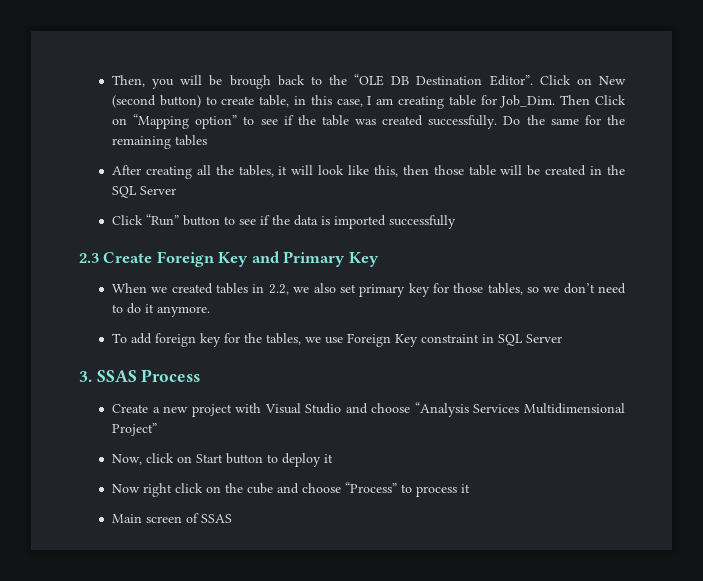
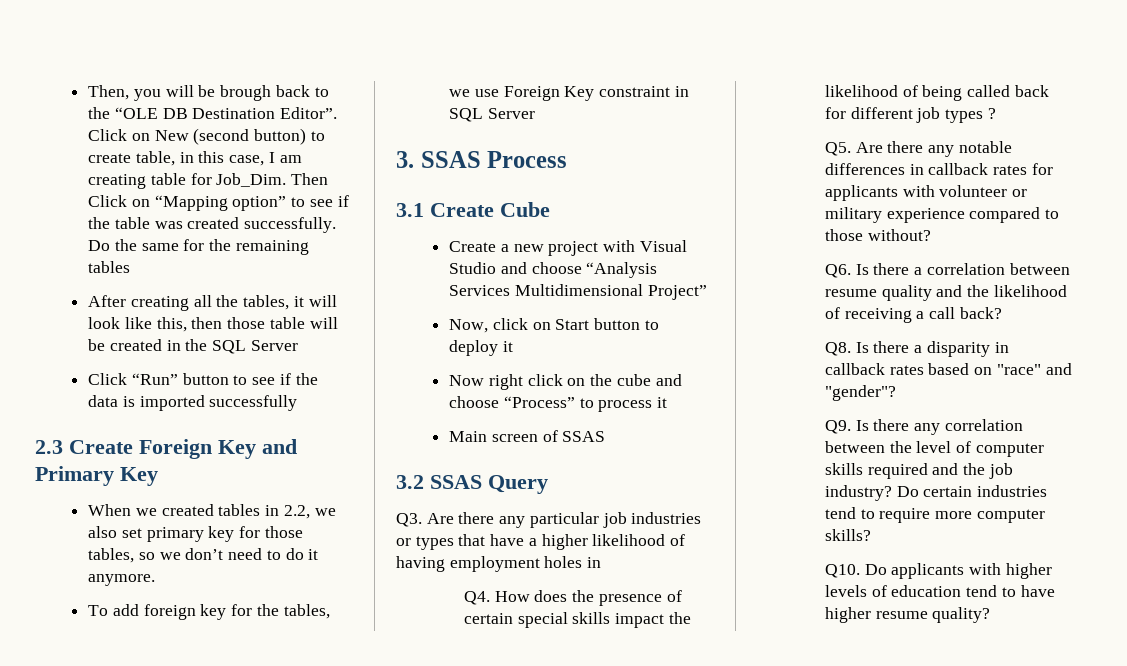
(201, 375) none -> [396,202,550,217] // 3.1 Create Cube
(233, 518) none -> [396,475,548,494] [396,512,702,528] [396,534,686,550] [396,556,602,572] [463,590,682,606] [463,612,691,628] [824,85,1049,101] [824,107,996,123] [824,141,1012,157] [824,163,1053,175] [824,185,1028,201] [824,207,1060,223] [824,229,931,241] [824,263,1070,278] [824,285,1067,301] [824,307,1002,323] [824,341,1009,357] [824,363,1072,375] [824,385,896,401] [824,419,1023,435] [824,441,1044,457] [824,463,1013,479] [824,485,1048,501] [824,507,1045,523] [824,529,871,541] [824,563,1052,579] [824,585,1055,597] [824,607,991,623] // 3.2 SSAS Query // Q3. Are there any particular job industries or types that have a higher likelihood of having employment holes in // Q4. How does the presence of certain special skills impact the likelihood of being called back for different job types ? // Q5. Are there any notable differences in callback rates for applicants with volunteer or military experience compared to those without? // Q6. Is there a correlation between resume quality and the likelihood of receiving a call back? // Q8. Is there a disparity in callback rates based on "race" and "gender"? // Q9. Is there any correlation between the level of computer skills required and the job industry? Do certain industries tend to require more computer skills? // Q10. Do applicants with higher levels of education tend to have higher resume quality?

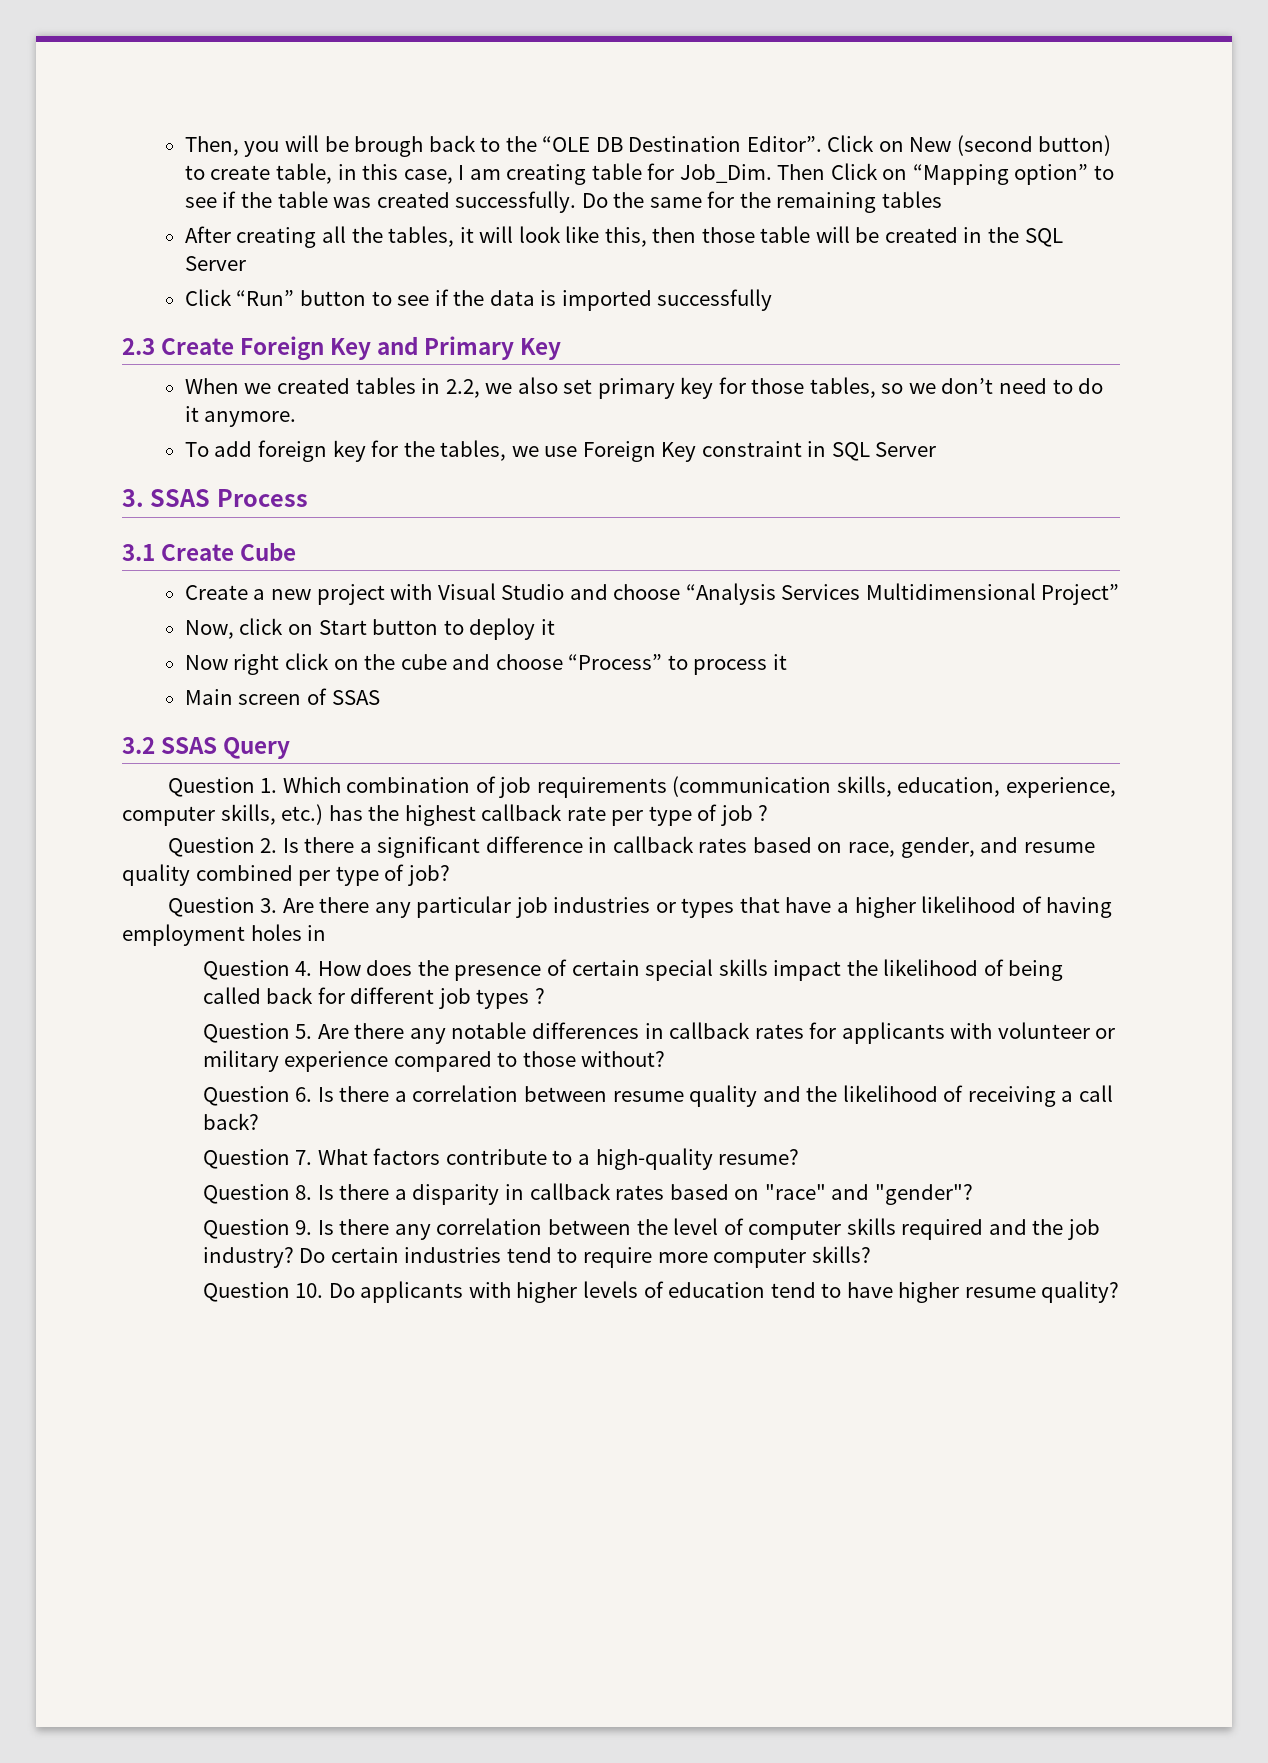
[396,513,422,527] Q3. -> [167,776,1116,798] [122,804,769,826] [167,836,1095,858] [122,864,450,886] [167,897,278,917] Question 1. Which combination of job requirements (communication skills, education, experience, computer skills, etc.) has the highest callback rate per type of job ? // Question 2. Is there a significant difference in callback rates based on race, gender, and resume quality combined per type of job? // Question 3.
[463,591,490,605] Q4. -> [202,960,313,980] Question 4.
[824,142,851,156] Q5. -> [202,1023,313,1043] Question 5.
[824,264,851,278] Q6. -> [202,1086,313,1106] Question 6.
[824,342,851,356] Q8. -> [202,1148,800,1170] [202,1184,313,1204] Question 7. What factors contribute to a high-quality resume? // Question 8.
[824,420,851,434] Q9. -> [202,1219,313,1239] Question 9.
[824,564,860,578] Q10. -> [202,1282,324,1302] Question 10.

